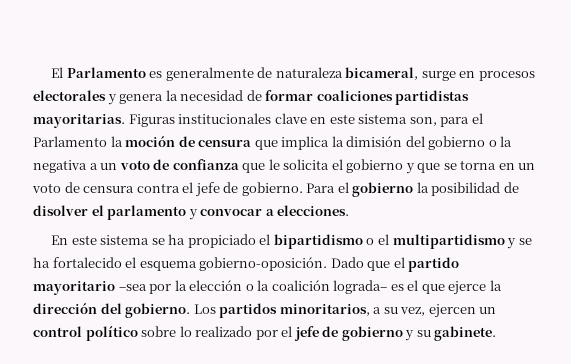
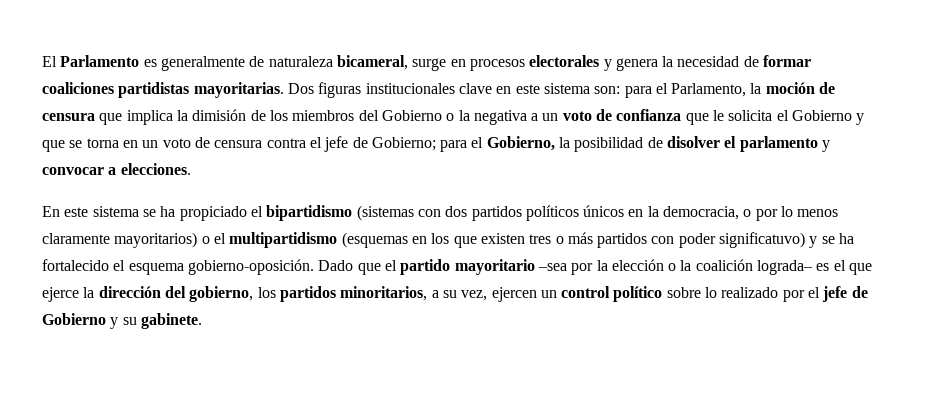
[128,114,175,127] Figuras -> [287,82,362,98] Dos figuras
[409,113,483,127] [33,136,107,147] son, para el Parlamento -> [594,83,747,98] son: para el Parlamento,
[405,136,486,150] del gobierno -> [250,110,442,121] de los miembros del Gobierno
[346,159,404,173] gobierno -> [792,110,853,121] Gobierno
[241,182,414,197] gobierno. Para el gobierno -> [371,136,555,152] Gobierno; para el Gobierno,
[366,234,505,249] o el multipartidismo -> [356,205,839,221] [42,232,806,248] (sistemas con dos partidos políticos únicos en la democracia, o por lo menos claramente mayoritarios) o el multipartidismo (esquemas en los que existen tres o más partidos con poder significatuvo)
[125,303,216,318] gobierno. Los -> [189,286,276,302] gobierno, los
[341,326,403,341] gobierno -> [42,313,106,325] Gobierno

